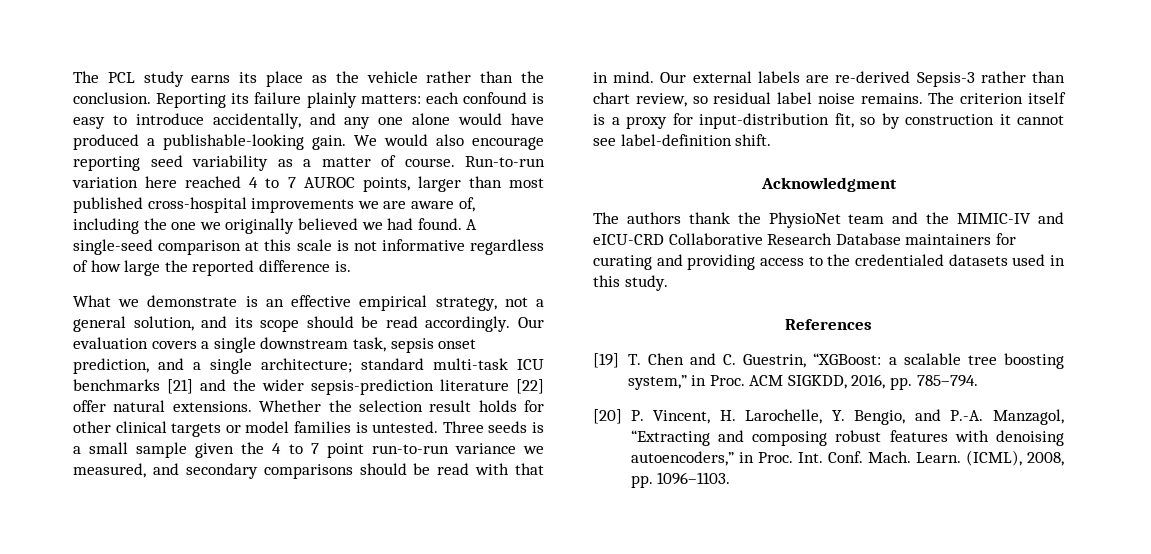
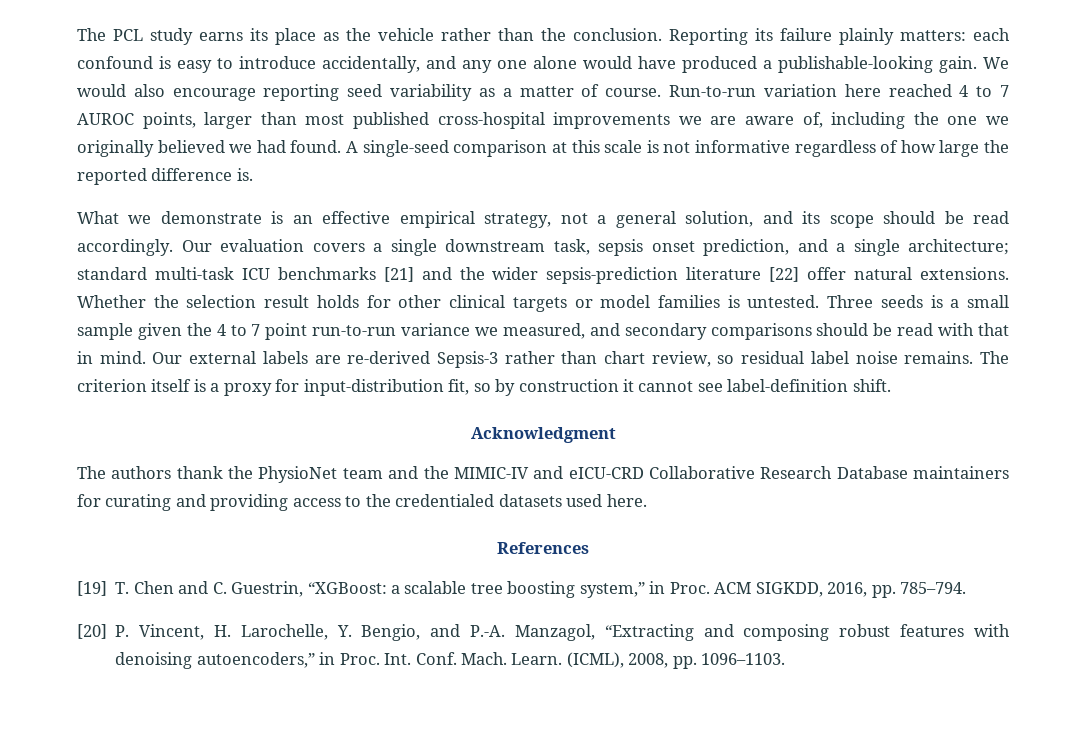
[1050,255,1065,266] [593,275,668,291] in this study. -> [606,494,647,507] here.

